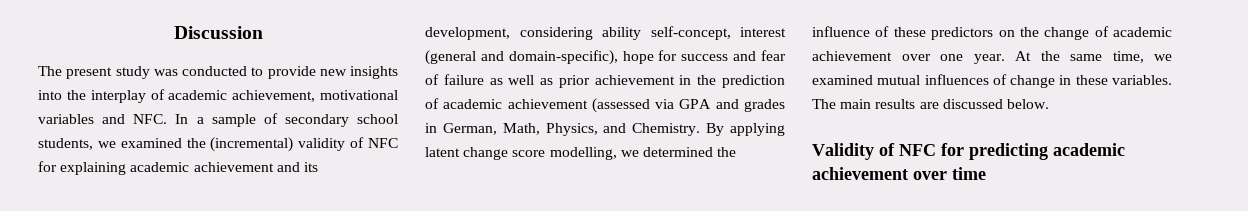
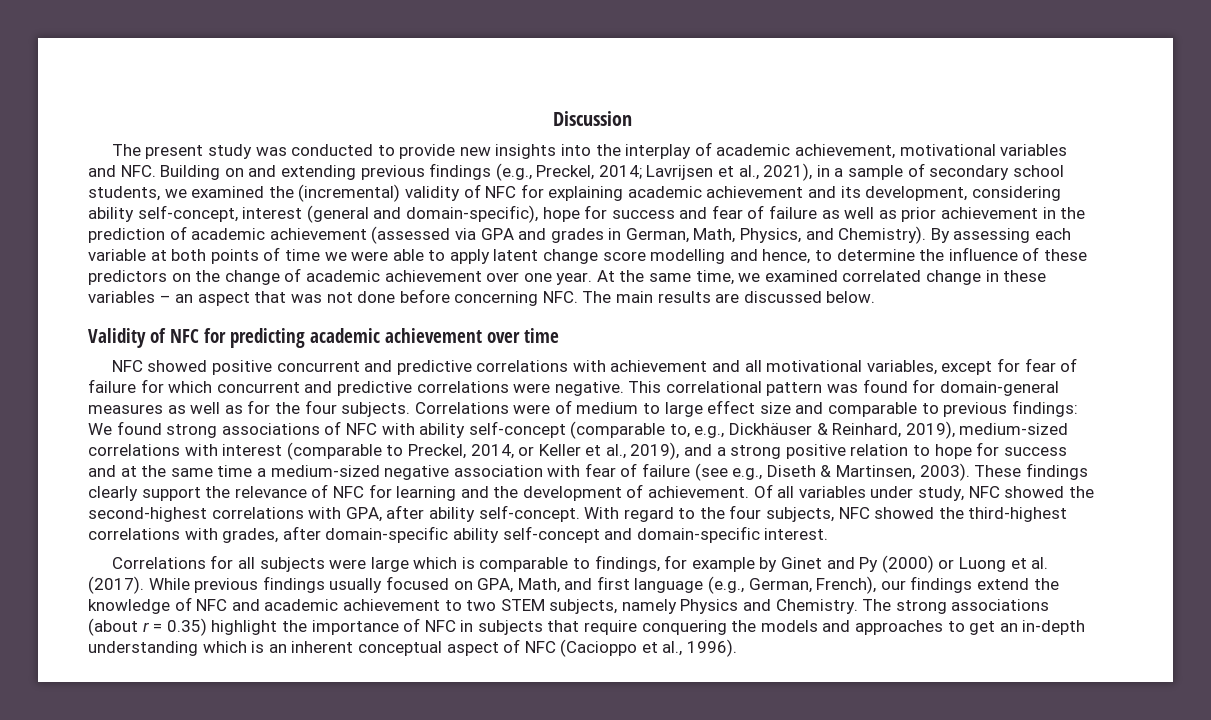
[175,114,189,124] In -> [160,163,830,181] Building on and extending previous findings (e.g., Preckel, 2014; Lavrijsen et al., 2021), in
[632,123,785,136] [425,147,713,160] Chemistry. By applying latent change score modelling, we determined -> [838,226,1072,244] [88,247,915,264] Chemistry). By assessing each variable at both points of time we were able to apply latent change score modelling and hence, to determine
[877,74,1172,88] mutual influences of change in these variables. -> [842,270,1047,285] [88,289,578,306] correlated change in these variables – an aspect that was not done before concerning NFC.
(986, 173) none -> [111,358,1078,375] [88,379,1059,396] [88,400,1078,417] [88,421,1069,439] [88,442,1067,460] [88,463,1088,481] [88,484,1094,501] [88,505,1068,522] [88,526,829,543] [111,555,1049,573] [88,576,1059,594] [88,597,1050,614] [88,618,1086,636] [88,639,738,657] // NFC showed positive concurrent and predictive correlations with achievement and all motivational variables, except for fear of failure for which concurrent and predictive correlations were negative. This correlational pattern was found for domain-general measures as well as for the four subjects. Correlations were of medium to large effect size and comparable to previous findings: We found strong associations of NFC with ability self-concept (comparable to, e.g., Dickhäuser & Reinhard, 2019), medium-sized correlations with interest (comparable to Preckel, 2014, or Keller et al., 2019), and a strong positive relation to hope for success and at the same time a medium-sized negative association with fear of failure (see e.g., Diseth & Martinsen, 2003). These findings clearly support the relevance of NFC for learning and the development of achievement. Of all variables under study, NFC showed the second-highest correlations with GPA, after ability self-concept. With regard to the four subjects, NFC showed the third-highest correlations with grades, after domain-specific ability self-concept and domain-specific interest. // Correlations for all subjects were large which is comparable to findings, for example by Ginet and Py (2000) or Luong et al. (2017). While previous findings usually focused on GPA, Math, and first language (e.g., German, French), our findings extend the knowledge of NFC and academic achievement to two STEM subjects, namely Physics and Chemistry. The strong associations (about r = 0.35) highlight the importance of NFC in subjects that require conquering the models and approaches to get an in-depth understanding which is an inherent conceptual aspect of NFC (Cacioppo et al., 1996).

